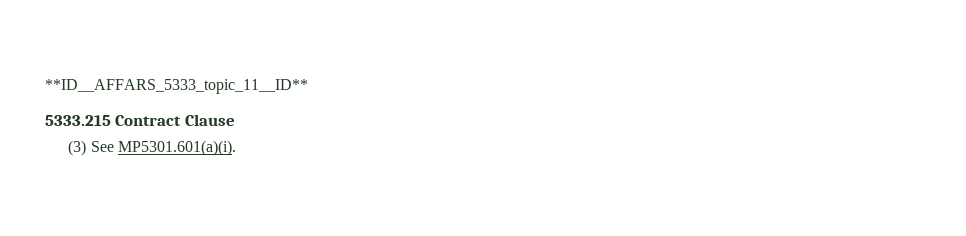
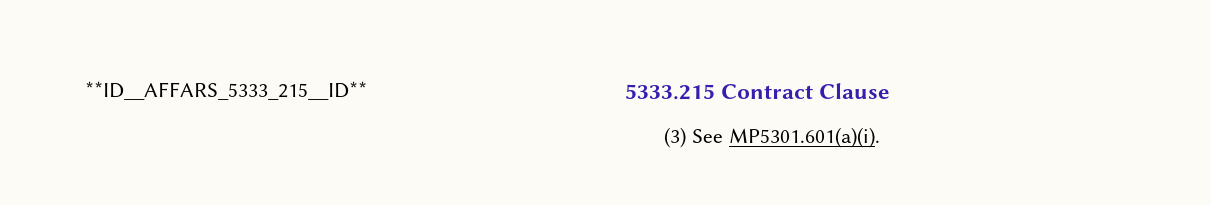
[45,79,308,94] **ID__AFFARS_5333_topic_11__ID** -> [85,81,367,100] **ID__AFFARS_5333_215__ID**

